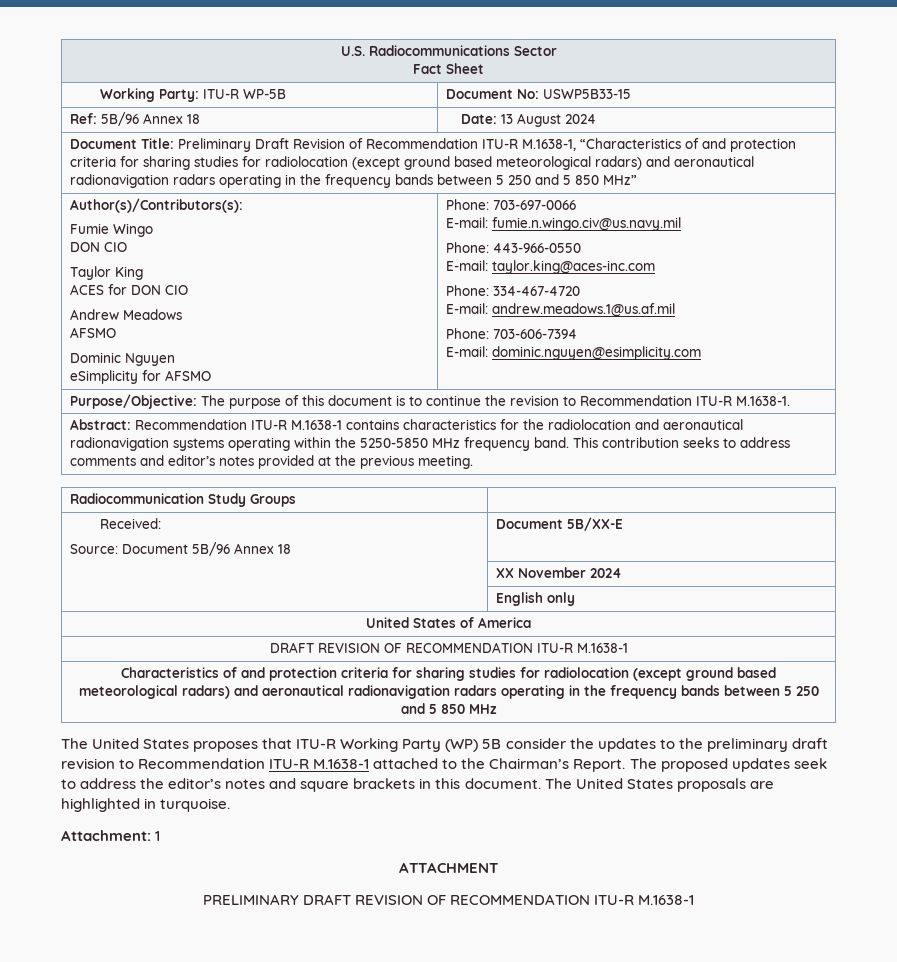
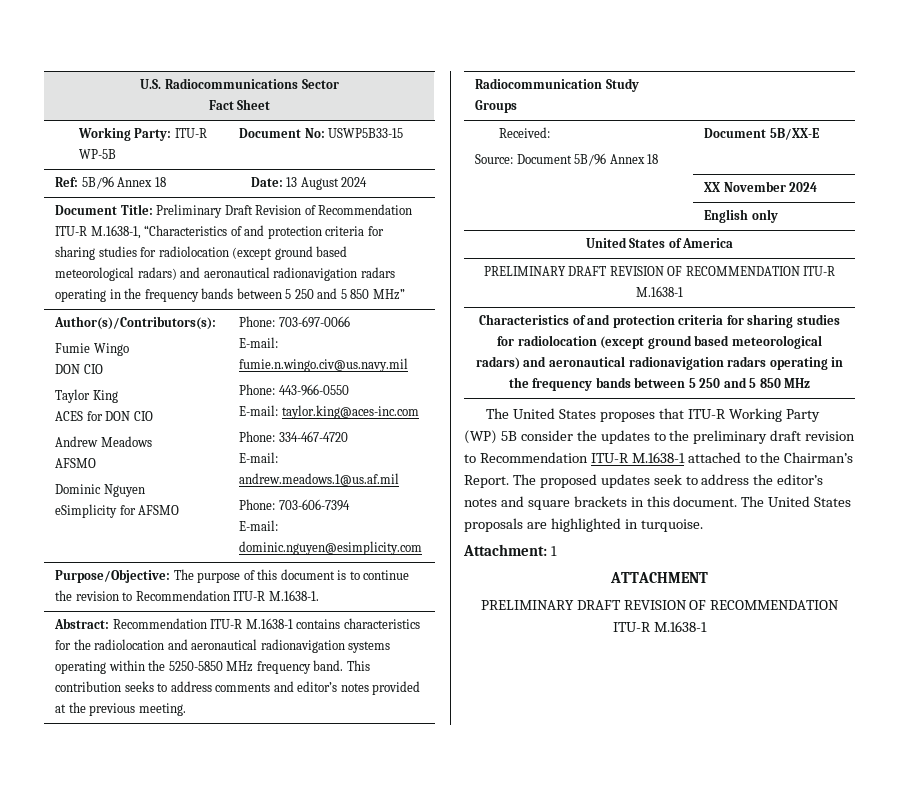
(531, 622) none -> [483,266,566,276] PRELIMINARY

